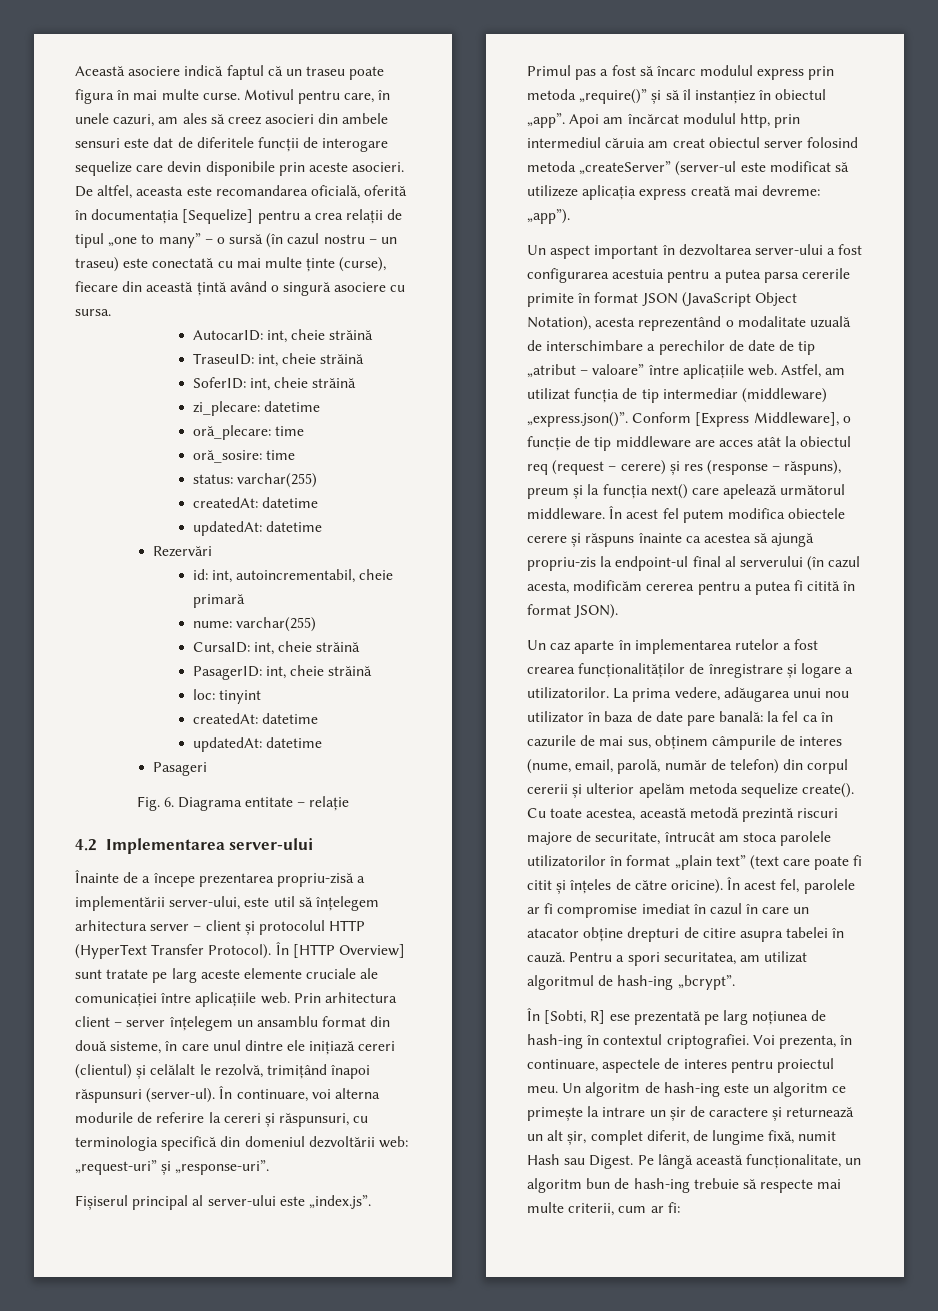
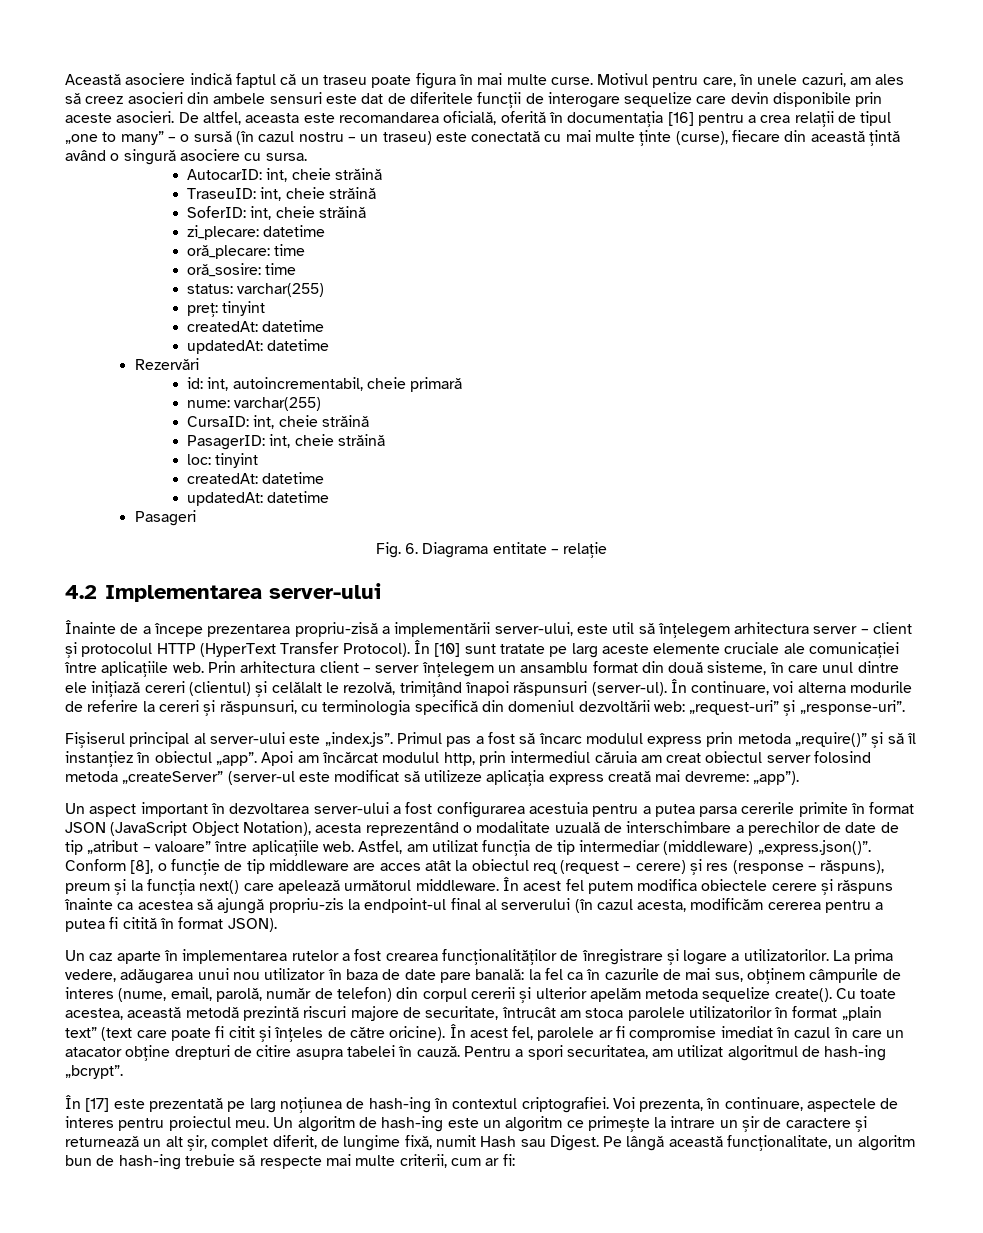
[182,209,254,224] [Sequelize] -> [667,112,694,126] [16]
(318, 480) none -> [186,301,266,317] // preț: tinyint
[292,944,405,958] [HTTP Overview] -> [434,643,461,657] [10]
[695,412,839,427] [Express Middleware], -> [130,860,154,874] [8],
[544,1010,630,1024] [Sobti, R] ese -> [85,1098,145,1112] [17] este

